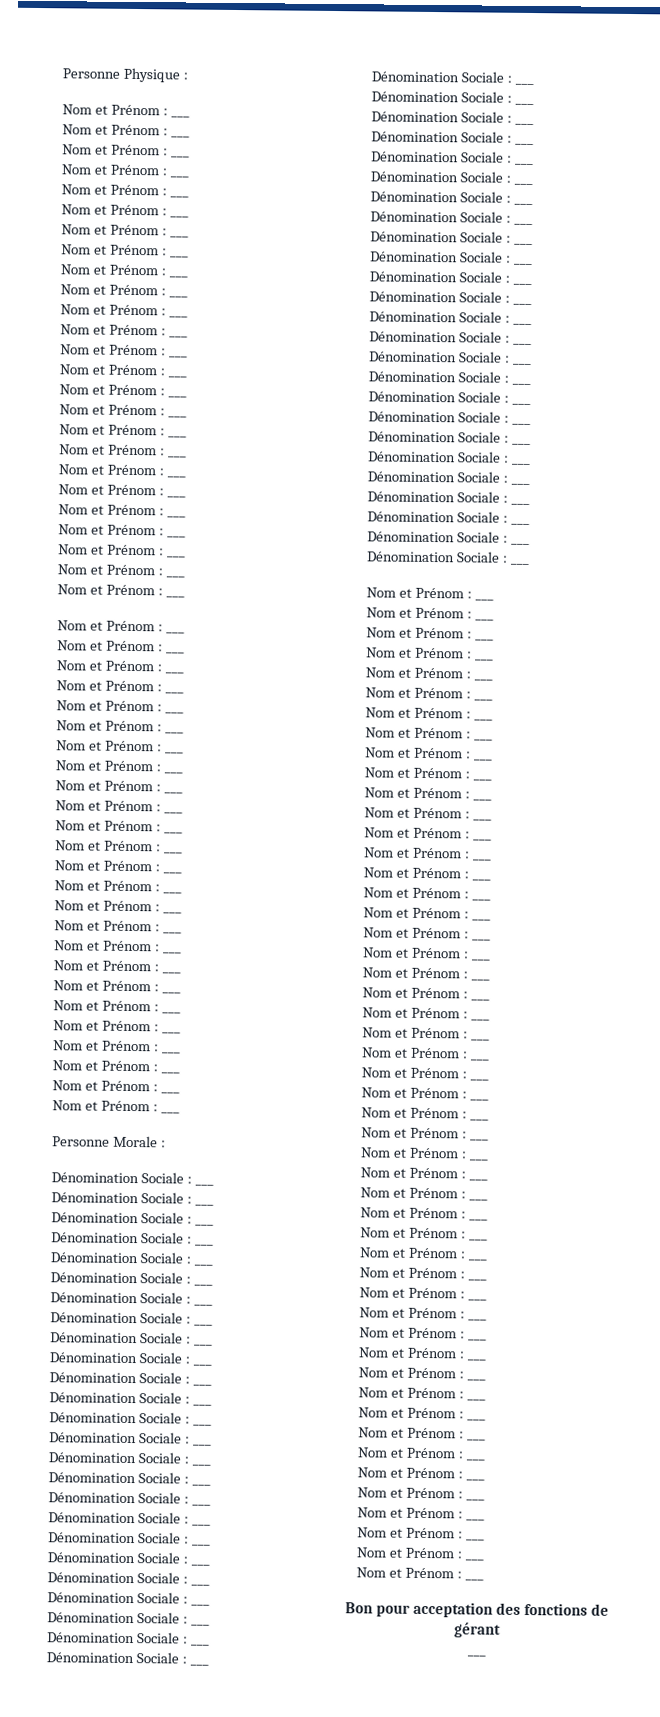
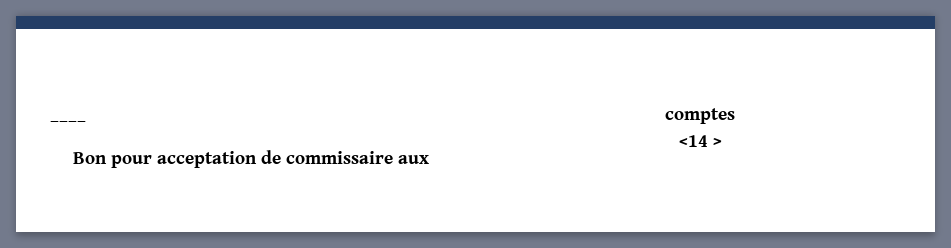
[62,67,189,83] [62,104,191,118] [62,124,191,138] [62,144,191,158] [61,164,190,178] [61,184,190,198] [61,204,190,218] [61,224,190,238] [61,244,190,258] [60,264,189,278] [60,284,189,298] [60,304,189,318] [60,324,189,338] [60,344,189,358] [59,364,188,378] [59,384,188,398] [59,404,188,418] [59,424,188,438] [59,444,188,458] [58,464,187,478] [58,484,187,498] [58,504,187,518] [58,524,187,538] [58,544,187,558] [57,564,186,578] [57,584,186,598] [57,620,186,634] [57,640,186,654] [56,660,185,674] [56,680,185,694] [56,700,185,714] [56,720,185,734] [56,740,185,754] [55,760,184,774] [55,780,184,794] [55,800,184,814] [55,820,184,834] [55,840,184,854] [54,860,183,874] [54,880,183,894] [54,900,183,914] [54,920,183,934] [54,940,183,954] [53,960,182,974] [53,980,182,994] [53,1000,182,1014] [53,1020,182,1034] [53,1040,182,1054] [52,1060,181,1074] [52,1080,181,1094] [52,1100,181,1114] [52,1135,167,1148] [51,1172,215,1186] [51,1192,215,1206] [51,1212,215,1226] [51,1232,215,1246] [50,1252,214,1266] [50,1272,214,1286] [50,1292,214,1306] [50,1312,214,1326] [50,1332,214,1346] [49,1352,213,1366] [49,1372,213,1386] [49,1392,213,1406] [49,1412,213,1426] [49,1432,213,1446] [48,1452,212,1466] [48,1472,212,1486] [48,1492,212,1506] [48,1512,212,1526] [48,1532,212,1546] [47,1552,211,1566] [47,1572,211,1586] [47,1592,211,1606] [47,1612,211,1626] [47,1632,211,1646] [46,1652,210,1666] [371,71,535,86] [371,91,535,106] [371,111,535,126] [371,131,535,146] [371,151,535,166] [370,171,534,186] [370,191,534,206] [370,211,534,226] [370,231,534,246] [370,251,534,266] [369,271,533,286] [369,291,533,306] [369,311,533,326] [369,331,533,346] [369,351,533,366] [368,371,532,386] [368,391,532,406] [368,411,532,426] [368,431,532,446] [368,451,532,466] [367,471,531,486] [367,491,531,506] [367,511,531,526] [367,531,531,546] [367,551,531,566] [366,587,495,601] [366,607,495,621] [366,627,495,641] [366,647,495,661] [365,667,494,681] [365,687,494,701] [365,707,494,721] [365,727,494,741] [365,747,494,761] [364,767,493,781] [364,787,493,801] [364,807,493,821] [364,827,493,841] [364,847,493,861] [363,867,492,881] [363,887,492,901] [363,907,492,921] [363,927,492,941] [363,947,491,961] [362,967,491,981] [362,987,491,1001] [362,1007,491,1021] [362,1027,491,1041] [361,1047,490,1061] [361,1067,490,1081] [361,1087,490,1101] [361,1107,490,1121] [361,1127,490,1141] [360,1147,489,1161] [360,1167,489,1181] [360,1187,489,1201] [360,1207,489,1221] [360,1227,489,1241] [359,1247,488,1261] [359,1267,488,1281] [359,1287,488,1301] [359,1307,488,1321] [359,1327,488,1341] [358,1347,487,1361] [358,1367,487,1381] [358,1387,487,1401] [358,1407,487,1421] [358,1427,487,1441] [357,1447,486,1461] [357,1467,486,1481] [357,1487,486,1501] [357,1507,486,1521] [357,1527,486,1541] [356,1547,485,1561] [356,1567,485,1581] [345,1601,609,1618] [454,1622,501,1638] [466,1654,486,1657] Personne Physique : // Nom et Prénom : ___ // Nom et Prénom : ___ // Nom et Prénom : ___ // Nom et Prénom : ___ // Nom et Prénom : ___ // Nom et Prénom : ___ // Nom et Prénom : ___ // Nom et Prénom : ___ // Nom et Prénom : ___ // Nom et Prénom : ___ // Nom et Prénom : ___ // Nom et Prénom : ___ // Nom et Prénom : ___ // Nom et Prénom : ___ // Nom et Prénom : ___ // Nom et Prénom : ___ // Nom et Prénom : ___ // Nom et Prénom : ___ // Nom et Prénom : ___ // Nom et Prénom : ___ // Nom et Prénom : ___ // Nom et Prénom : ___ // Nom et Prénom : ___ // Nom et Prénom : ___ // Nom et Prénom : ___ // Nom et Prénom : ___ // Nom et Prénom : ___ // Nom et Prénom : ___ // Nom et Prénom : ___ // Nom et Prénom : ___ // Nom et Prénom : ___ // Nom et Prénom : ___ // Nom et Prénom : ___ // Nom et Prénom : ___ // Nom et Prénom : ___ // Nom et Prénom : ___ // Nom et Prénom : ___ // Nom et Prénom : ___ // Nom et Prénom : ___ // Nom et Prénom : ___ // Nom et Prénom : ___ // Nom et Prénom : ___ // Nom et Prénom : ___ // Nom et Prénom : ___ // Nom et Prénom : ___ // Nom et Prénom : ___ // Nom et Prénom : ___ // Nom et Prénom : ___ // Nom et Prénom : ___ // Nom et Prénom : ___ // Personne Morale : // Dénomination Sociale : ___ // Dénomination Sociale : ___ // Dénomination Sociale : ___ // Dénomination Sociale : ___ // Dénomination Sociale : ___ // Dénomination Sociale : ___ // Dénomination Sociale : ___ // Dénomination Sociale : ___ // Dénomination Sociale : ___ // Dénomination Sociale : ___ // Dénomination Sociale : ___ // Dénomination Sociale : ___ // Dénomination Sociale : ___ // Dénomination Sociale : ___ // Dénomination Sociale : ___ // Dénomination Sociale : ___ // Dénomination Sociale : ___ // Dénomination Sociale : ___ // Dénomination Sociale : ___ // Dénomination Sociale : ___ // Dénomination Sociale : ___ // Dénomination Sociale : ___ // Dénomination Sociale : ___ // Dénomination Sociale : ___ // Dénomination Sociale : ___ // Dénomination Sociale : ___ // Dénomination Sociale : ___ // Dénomination Sociale : ___ // Dénomination Sociale : ___ // Dénomination Sociale : ___ // Dénomination Sociale : ___ // Dénomination Sociale : ___ // Dénomination Sociale : ___ // Dénomination Sociale : ___ // Dénomination Sociale : ___ // Dénomination Sociale : ___ // Dénomination Sociale : ___ // Dénomination Sociale : ___ // Dénomination Sociale : ___ // Dénomination Sociale : ___ // Dénomination Sociale : ___ // Dénomination Sociale : ___ // Dénomination Sociale : ___ // Dénomination Sociale : ___ // Dénomination Sociale : ___ // Dénomination Sociale : ___ // Dénomination Sociale : ___ // Dénomination Sociale : ___ // Dénomination Sociale : ___ // Dénomination Sociale : ___ // Nom et Prénom : ___ // Nom et Prénom : ___ // Nom et Prénom : ___ // Nom et Prénom : ___ // Nom et Prénom : ___ // Nom et Prénom : ___ // Nom et Prénom : ___ // Nom et Prénom : ___ // Nom et Prénom : ___ // Nom et Prénom : ___ // Nom et Prénom : ___ // Nom et Prénom : ___ // Nom et Prénom : ___ // Nom et Prénom : ___ // Nom et Prénom : ___ // Nom et Prénom : ___ // Nom et Prénom : ___ // Nom et Prénom : ___ // Nom et Prénom : ___ // Nom et Prénom : ___ // Nom et Prénom : ___ // Nom et Prénom : ___ // Nom et Prénom : ___ // Nom et Prénom : ___ // Nom et Prénom : ___ // Nom et Prénom : ___ // Nom et Prénom : ___ // Nom et Prénom : ___ // Nom et Prénom : ___ // Nom et Prénom : ___ // Nom et Prénom : ___ // Nom et Prénom : ___ // Nom et Prénom : ___ // Nom et Prénom : ___ // Nom et Prénom : ___ // Nom et Prénom : ___ // Nom et Prénom : ___ // Nom et Prénom : ___ // Nom et Prénom : ___ // Nom et Prénom : ___ // Nom et Prénom : ___ // Nom et Prénom : ___ // Nom et Prénom : ___ // Nom et Prénom : ___ // Nom et Prénom : ___ // Nom et Prénom : ___ // Nom et Prénom : ___ // Nom et Prénom : ___ // Nom et Prénom : ___ // Nom et Prénom : ___ // Bon pour acceptation des fonctions de gérant // ___ -> [50,120,86,122] [73,150,429,168] [665,108,735,124] [678,135,722,147] ____ // Bon pour acceptation de commissaire aux comptes // <14 >

